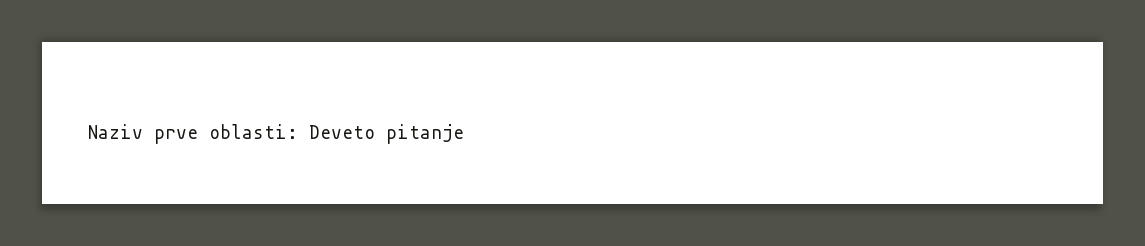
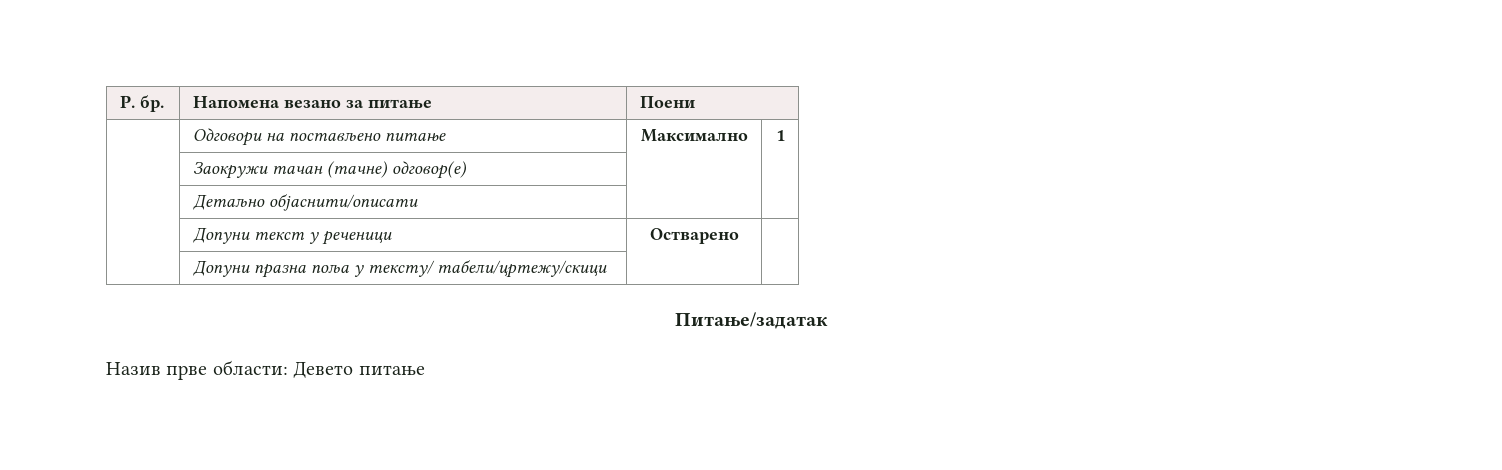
[88,124,464,144] Naziv prve oblasti: Deveto pitanje -> [119,95,164,112] [192,96,432,108] [639,96,696,108] [192,128,446,146] [640,129,748,142] [775,130,785,141] [192,161,466,179] [192,194,418,211] [192,228,392,245] [649,228,739,244] [192,260,607,278] [674,312,828,329] [106,360,425,380] Р. бр. | Напомена везано за питање | Поени // | Одговори на постављено питање | Максимално | 1 // | Заокружи тачан (тачне) одговор(е) | | // | Детаљно објаснити/описати | | // | Допуни текст у реченици | Остварено | // | Допуни празна поља у тексту/ табели/цртежу/скици | | // Питање/задатак // Назив прве области: Девето питање

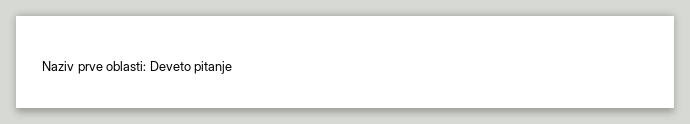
[119,95,164,112] [192,96,432,108] [639,96,696,108] [192,128,446,146] [640,129,748,142] [775,130,785,141] [192,161,466,179] [192,194,418,211] [192,228,392,245] [649,228,739,244] [192,260,607,278] [674,312,828,329] [106,360,425,380] Р. бр. | Напомена везано за питање | Поени // | Одговори на постављено питање | Максимално | 1 // | Заокружи тачан (тачне) одговор(е) | | // | Детаљно објаснити/описати | | // | Допуни текст у реченици | Остварено | // | Допуни празна поља у тексту/ табели/цртежу/скици | | // Питање/задатак // Назив прве области: Девето питање -> [42,61,233,74] Naziv prve oblasti: Deveto pitanje

